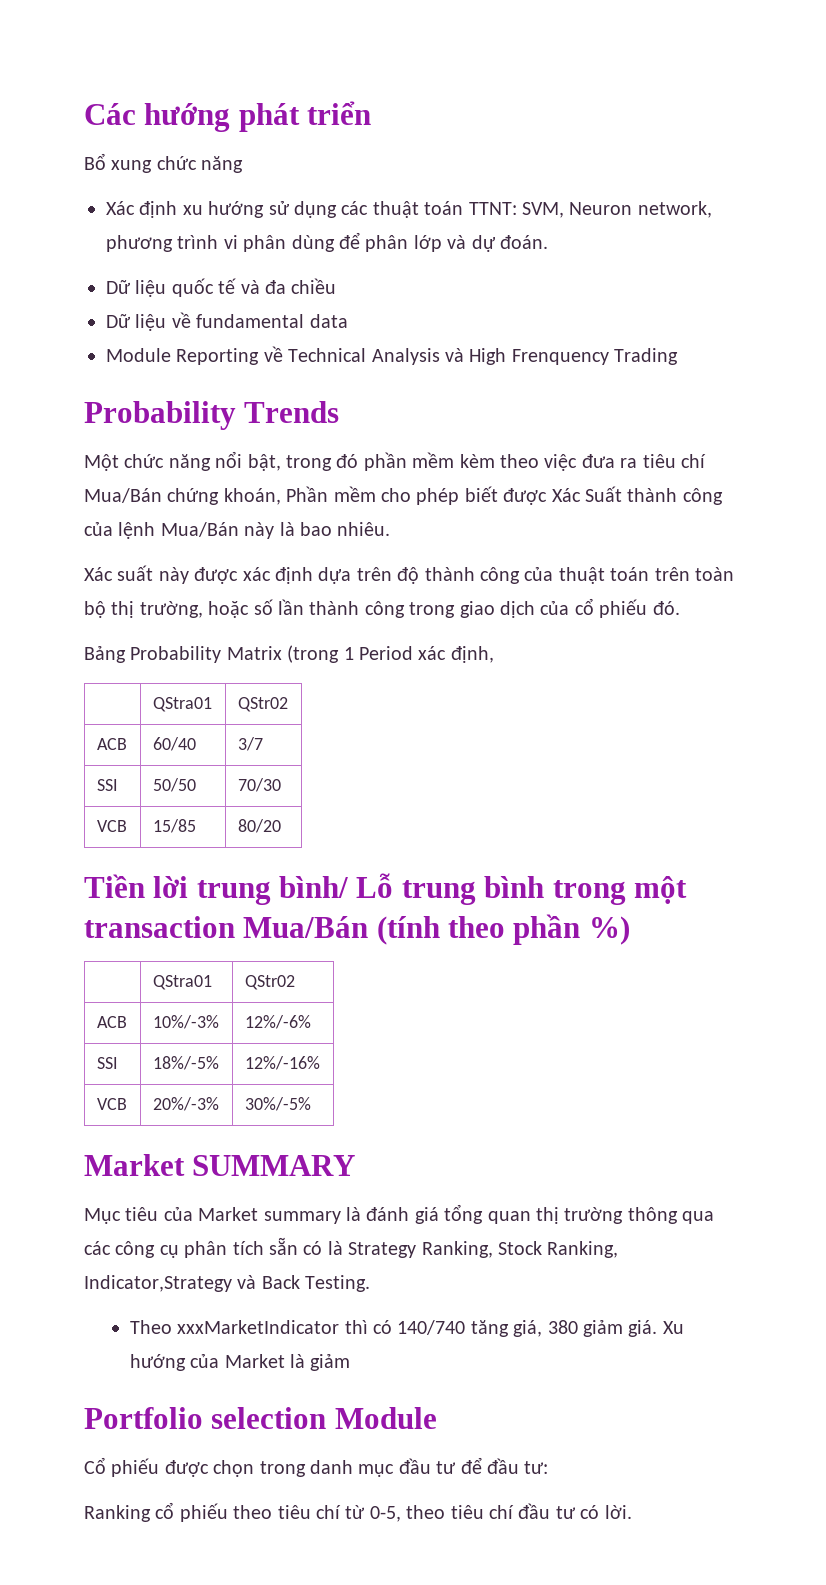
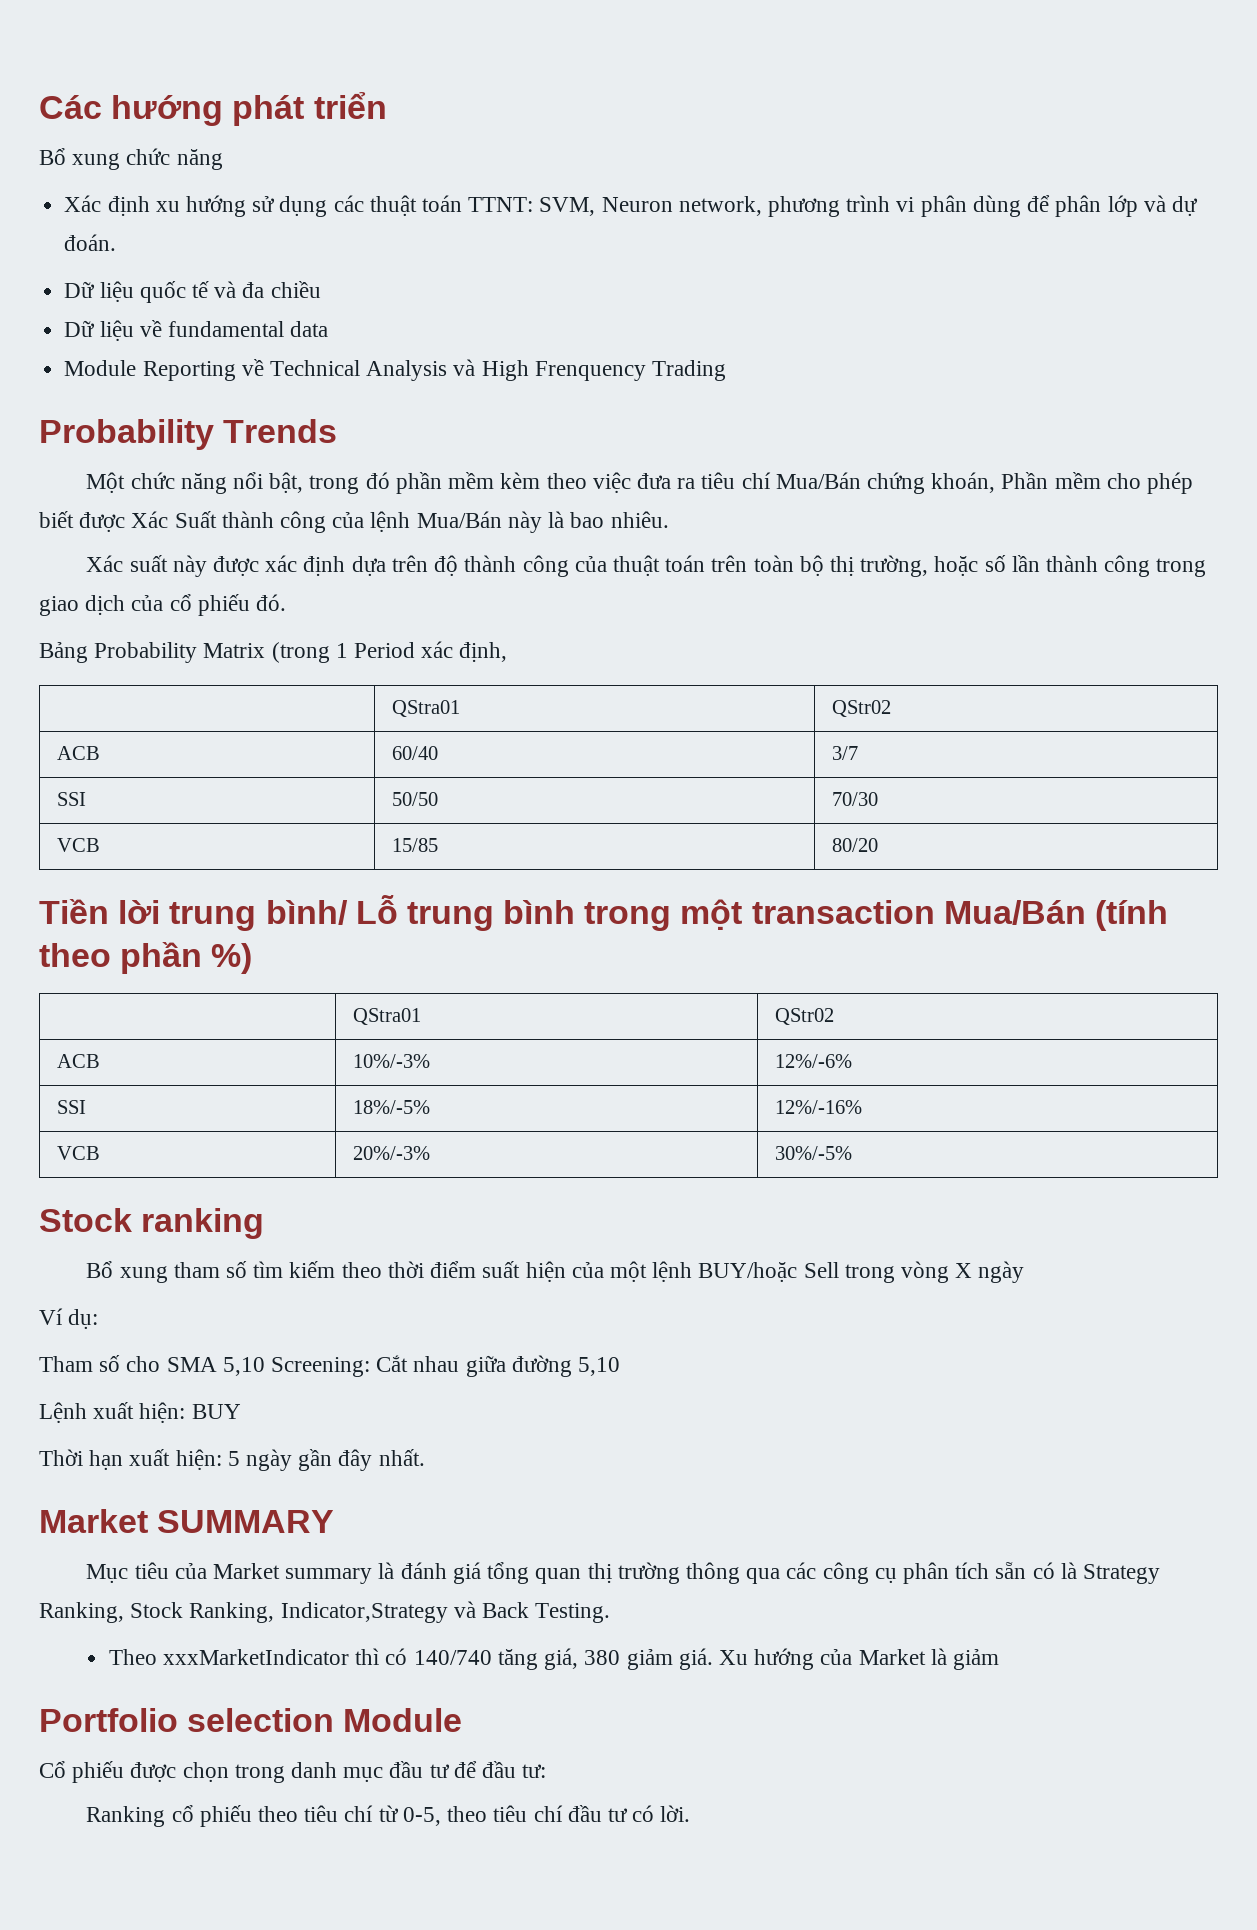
(311, 1104) none -> [39,1208,265,1239] [86,1261,1025,1283] [39,1308,99,1329] [39,1355,621,1377] [39,1402,241,1423] [39,1449,425,1471] // Stock ranking // Bổ xung tham số tìm kiếm theo thời điểm suất hiện của một lệnh BUY/hoặc Sell trong vòng X ngày // Ví dụ: // Tham số cho SMA 5,10 Screening: Cắt nhau giữa đường 5,10 // Lệnh xuất hiện: BUY // Thời hạn xuất hiện: 5 ngày gần đây nhất.

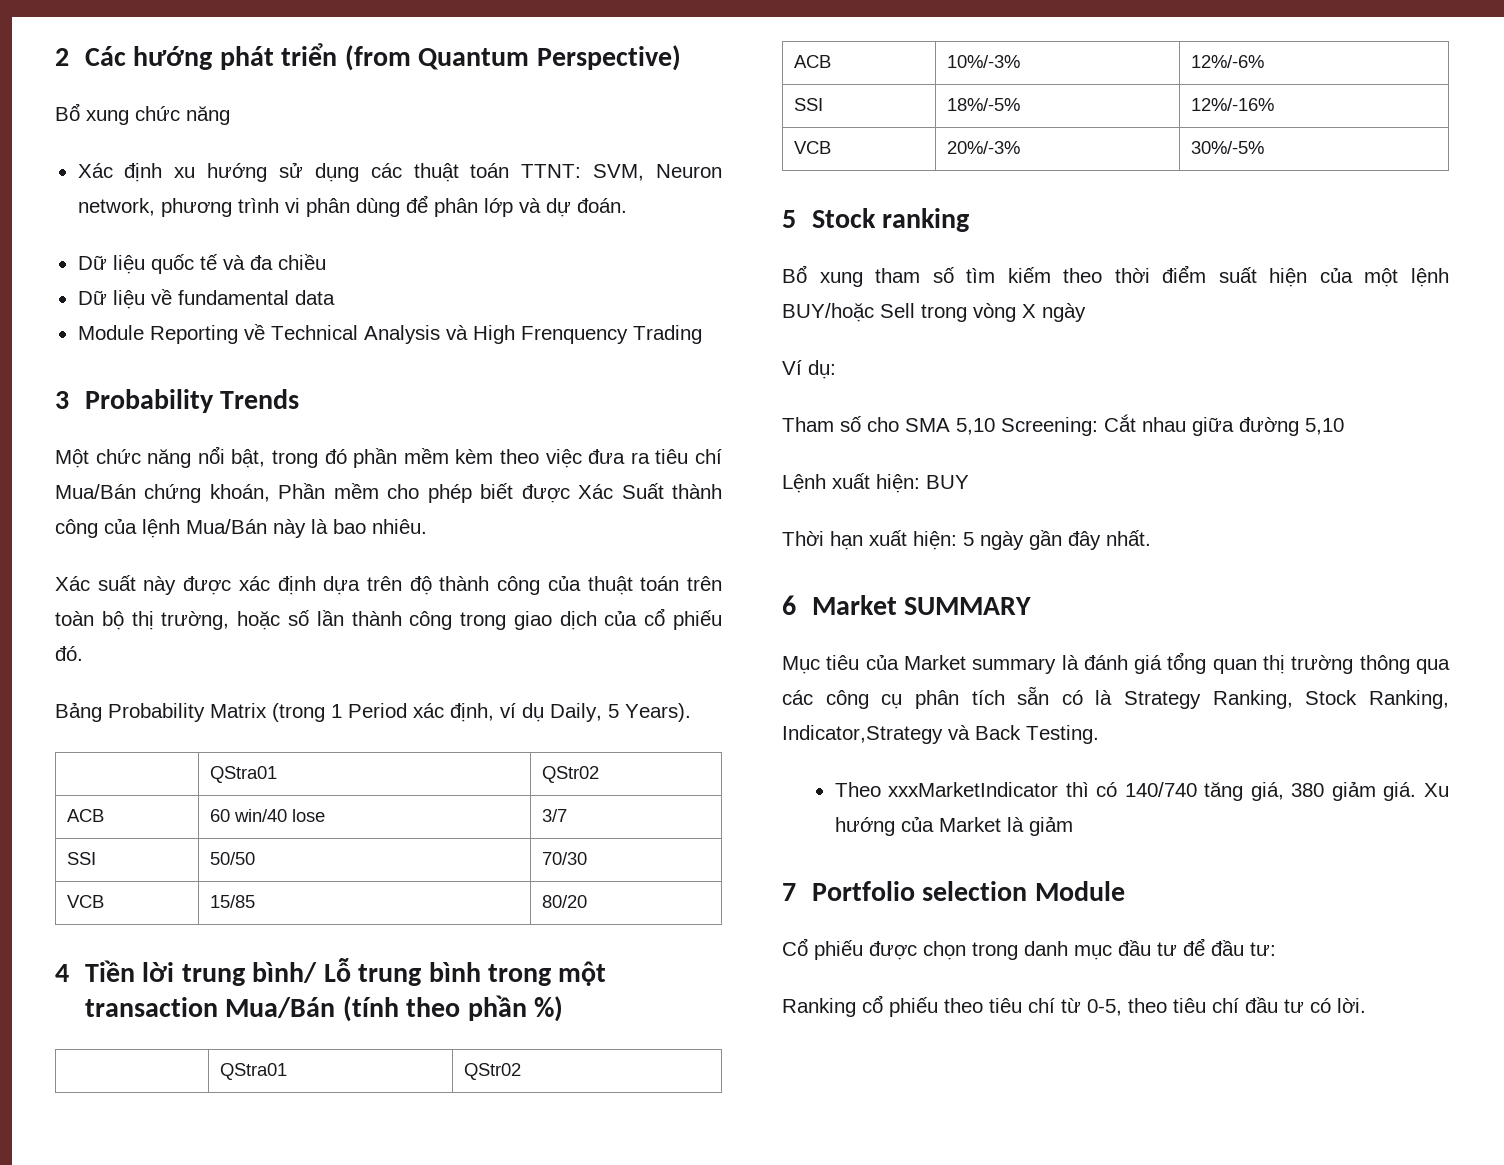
(39, 107) none -> [55,48,69,66] 2
(387, 105) none -> [344,45,681,71] (from Quantum Perspective)
(726, 370) none -> [55,391,69,409] 3
[392,700,461,717] [832,700,892,717] [57,746,101,760] [392,746,439,760] // | QStra01 | QStr02 // ACB | 60/40 -> [500,703,691,722] [209,766,277,783] [541,766,599,783] [66,809,104,822] [209,809,325,822] ví dụ Daily, 5 Years). // | QStra01 | QStr02 // ACB | 60 win/40 lose
(879, 845) none -> [55,964,69,982] 4
(853, 1153) none -> [782,210,796,228] 5
(425, 1457) none -> [782,595,796,615] 6
(999, 1659) none -> [782,883,796,901] 7

